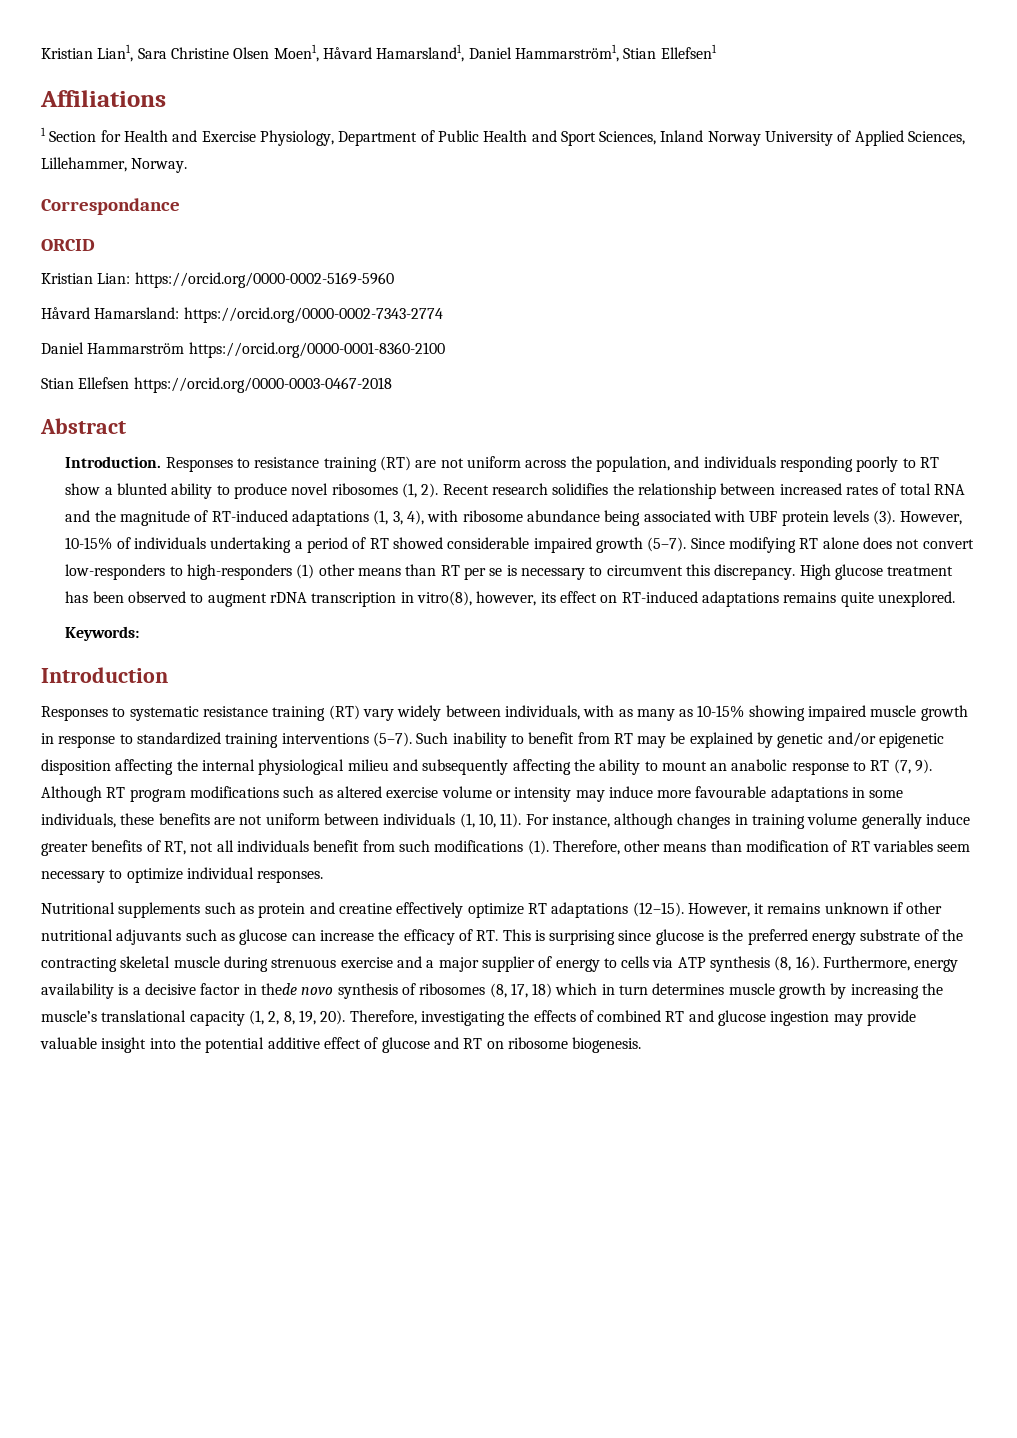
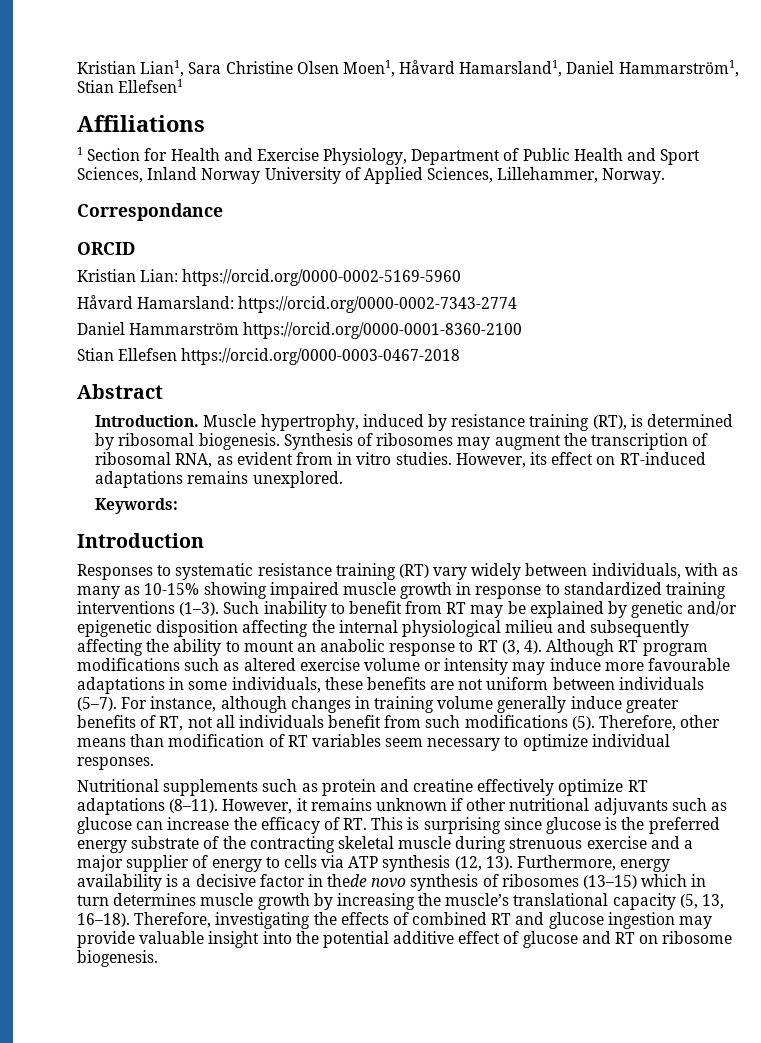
[165,456,939,472] [65,483,965,499] [65,510,962,526] [65,537,974,553] [65,564,954,580] [65,591,537,607] Responses to resistance training (RT) are not uniform across the population, and individuals responding poorly to RT show a blunted ability to produce novel ribosomes (1, 2). Recent research solidifies the relationship between increased rates of total RNA and the magnitude of RT-induced adaptations (1, 3, 4), with ribosome abundance being associated with UBF protein levels (3). However, 10-15% of individuals undertaking a period of RT showed considerable impaired growth (5–7). Since modifying RT alone does not convert low-responders to high-responders (1) other means than RT per se is necessary to circumvent this discrepancy. High glucose treatment has been observed to augment rDNA transcription in vitro(8), however, -> [203,414,733,431] [95,433,709,450] [95,452,526,468] Muscle hypertrophy, induced by resistance training (RT), is determined by ribosomal biogenesis. Synthesis of ribosomes may augment the transcription of ribosomal RNA, as evident from in vitro studies. However,
[840,592,874,607] quite -> (249, 477) none
[372,732,412,747] (5–7). -> [179,602,220,616] (1–3).
[893,759,933,774] (7, 9). -> [501,640,543,655] (3, 4).
[459,813,522,828] (1, 10, 11). -> [77,697,117,711] (5–7).
[527,840,549,855] (1). -> [571,716,595,730] (5).
[632,902,684,917] (12–15). -> [169,799,219,813] (8–11).
[774,956,819,971] (8, 16). -> [454,856,513,871] (12, 13).
[489,983,553,998] (8, 17, 18) -> [583,875,638,889] (13–15)
[248,1010,346,1025] (1, 2, 8, 19, 20). -> [679,894,725,909] [77,913,130,927] (5, 13, 16–18).

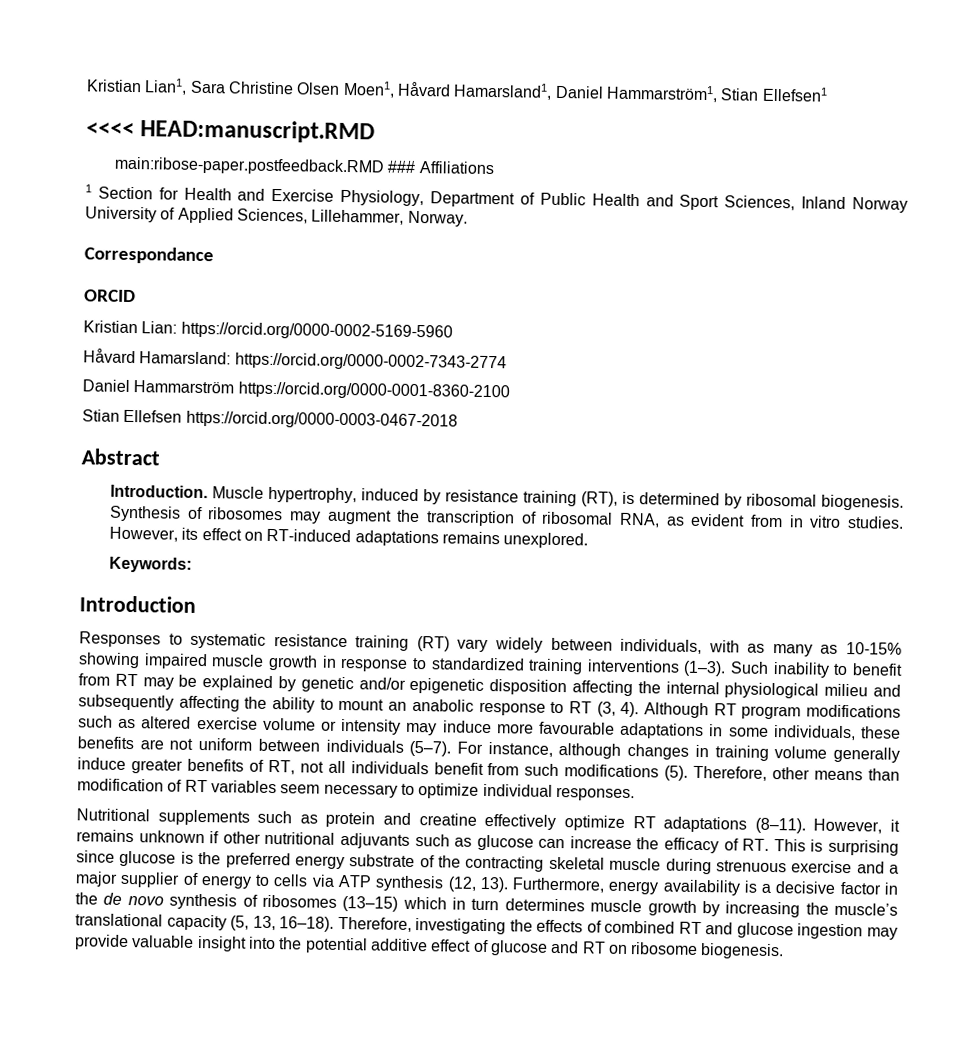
(184, 86) none -> [86,119,376,144] [113,156,417,176] <<<< HEAD:manuscript.RMD // main:ribose-paper.postfeedback.RMD ###
[327,874,368,887] thede -> [75,892,123,905] the de

